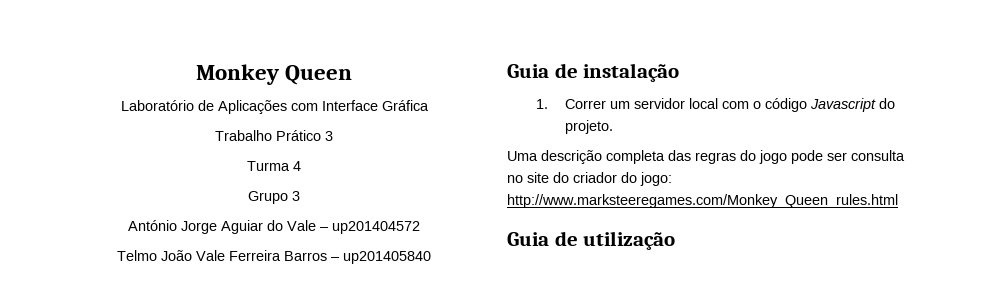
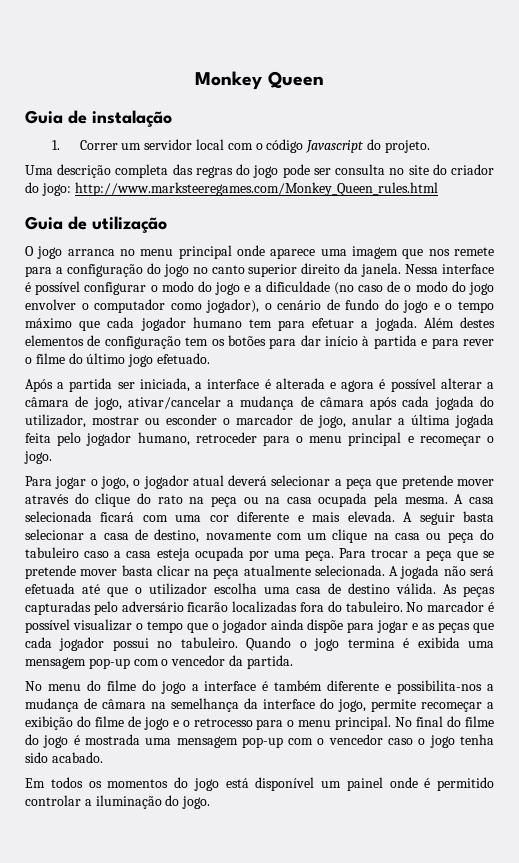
[120,100,429,114] [215,130,333,141] [247,161,301,171] [248,191,300,204] [128,220,420,234] [117,250,431,264] // Laboratório de Aplicações com Interface Gráfica // Trabalho Prático 3 // Turma 4 // Grupo 3 // António Jorge Aguiar do Vale – up201404572 // Telmo João Vale Ferreira Barros – up201405840 -> (324, 80) none
(676, 240) none -> [25,245,494,259] [25,263,495,277] [25,281,494,295] [25,299,495,313] [25,317,496,331] [25,335,494,349] [25,353,210,367] [25,378,495,392] [25,396,494,410] [25,414,494,428] [25,432,494,446] [24,451,52,464] [25,475,495,489] [25,493,495,507] [25,511,494,525] [25,529,495,543] [25,547,495,561] [25,565,494,579] [25,583,496,597] [25,601,495,615] [25,619,495,633] [25,637,494,651] [25,655,293,669] [25,680,494,694] [25,698,494,712] [25,716,495,730] [25,734,495,748] [25,752,103,763] [25,777,494,791] [25,795,211,809] // O jogo arranca no menu principal onde aparece uma imagem que nos remete para a configuração do jogo no canto superior direito da janela. Nessa interface é possível configurar o modo do jogo e a dificuldade (no caso de o modo do jogo envolver o computador como jogador), o cenário de fundo do jogo e o tempo máximo que cada jogador humano tem para efetuar a jogada. Além destes elementos de configuração tem os botões para dar início à partida e para rever o filme do último jogo efetuado. // Após a partida ser iniciada, a interface é alterada e agora é possível alterar a câmara de jogo, ativar/cancelar a mudança de câmara após cada jogada do utilizador, mostrar ou esconder o marcador de jogo, anular a última jogada feita pelo jogador humano, retroceder para o menu principal e recomeçar o jogo. // Para jogar o jogo, o jogador atual deverá selecionar a peça que pretende mover através do clique do rato na peça ou na casa ocupada pela mesma. A casa selecionada ficará com uma cor diferente e mais elevada. A seguir basta selecionar a casa de destino, novamente com um clique na casa ou peça do tabuleiro caso a casa esteja ocupada por uma peça. Para trocar a peça que se pretende mover basta clicar na peça atualmente selecionada. A jogada não será efetuada até que o utilizador escolha uma casa de destino válida. As peças capturadas pelo adversário ficarão localizadas fora do tabuleiro. No marcador é possível visualizar o tempo que o jogador ainda dispõe para jogar e as peças que cada jogador possui no tabuleiro. Quando o jogo termina é exibida uma mensagem pop-up com o vencedor da partida. // No menu do filme do jogo a interface é também diferente e possibilita-nos a mudança de câmara na semelhança da interface do jogo, permite recomeçar a exibição do filme de jogo e o retrocesso para o menu principal. No final do filme do jogo é mostrada uma mensagem pop-up com o vencedor caso o jogo tenha sido acabado. // Em todos os momentos do jogo está disponível um painel onde é permitido controlar a iluminação do jogo.

